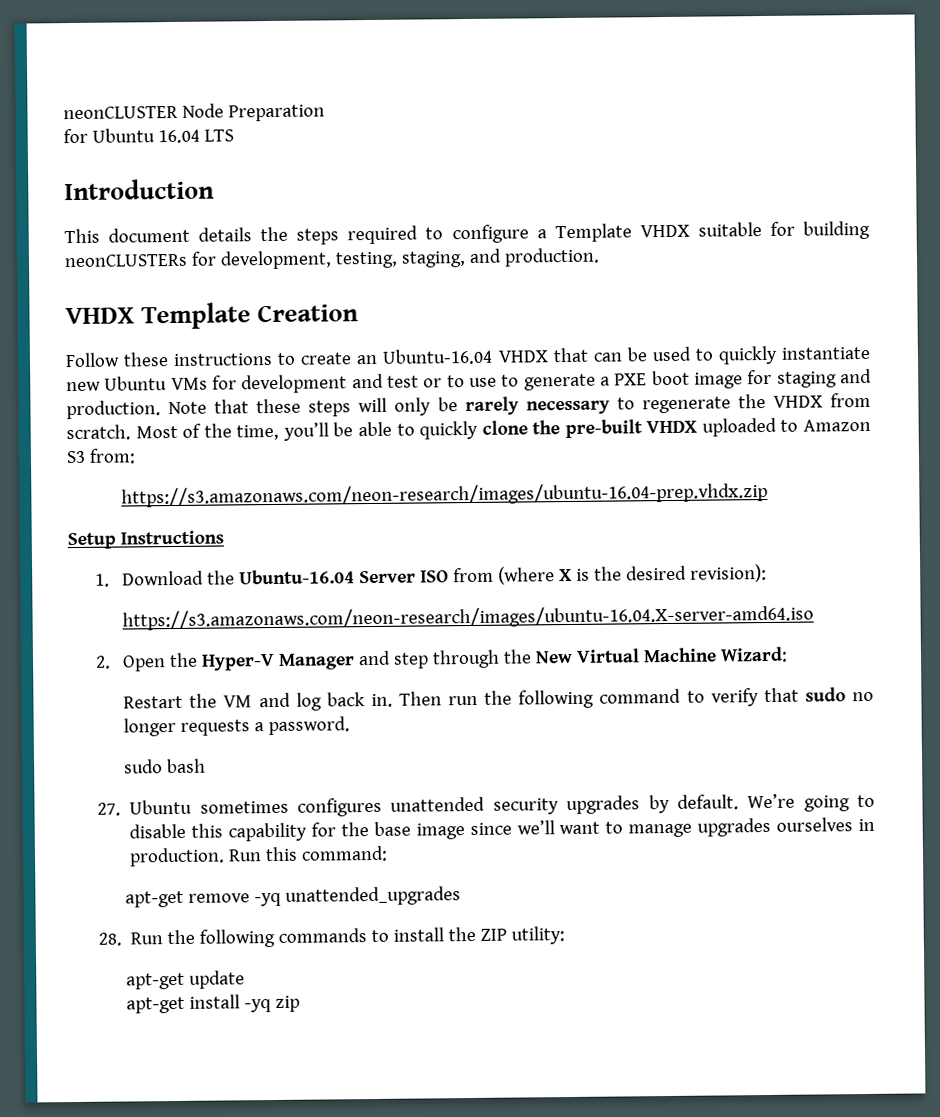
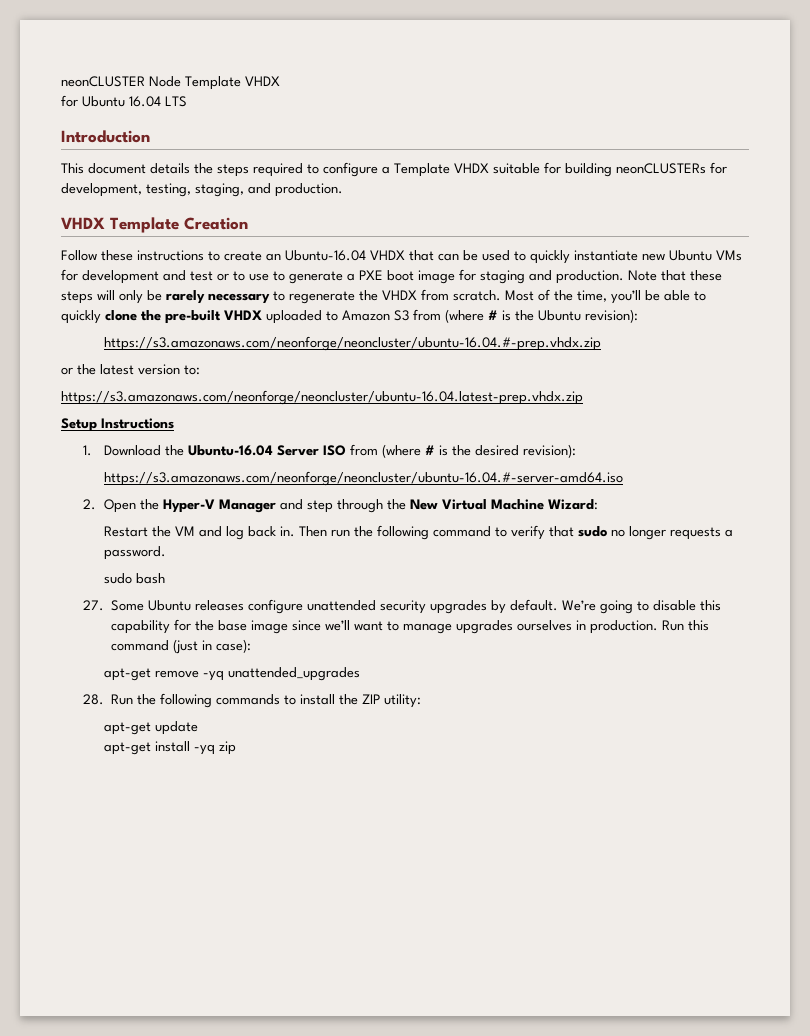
[227,104,325,122] Preparation -> [185,76,280,90] Template VHDX
[88,448,136,464] [121,481,769,508] from: // https://s3.amazonaws.com/neon-research/images/ubuntu-16.04-prep.vhdx.zip -> [413,309,638,323] [104,336,602,351] [61,364,200,375] [61,390,583,405] from (where # is the Ubuntu revision): // https://s3.amazonaws.com/neonforge/neoncluster/ubuntu-16.04.#-prep.vhdx.zip // or the latest version to: // https://s3.amazonaws.com/neonforge/neoncluster/ubuntu-16.04.latest-prep.vhdx.zip
[559,568,573,582] X -> [425,445,436,455] #
[122,604,815,631] https://s3.amazonaws.com/neon-research/images/ubuntu-16.04.X-server-amd64.iso -> [104,471,624,486] https://s3.amazonaws.com/neonforge/neoncluster/ubuntu-16.04.#-server-amd64.iso
[129,797,383,817] Ubuntu sometimes configures -> [110,599,303,614] Some Ubuntu releases configure
[301,845,389,862] command: -> [110,639,251,654] command (just in case):

